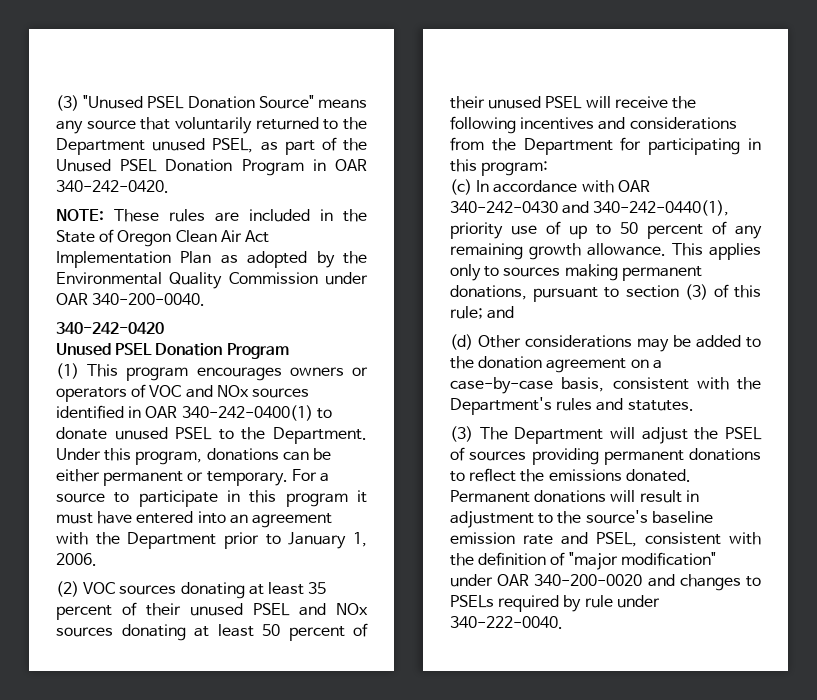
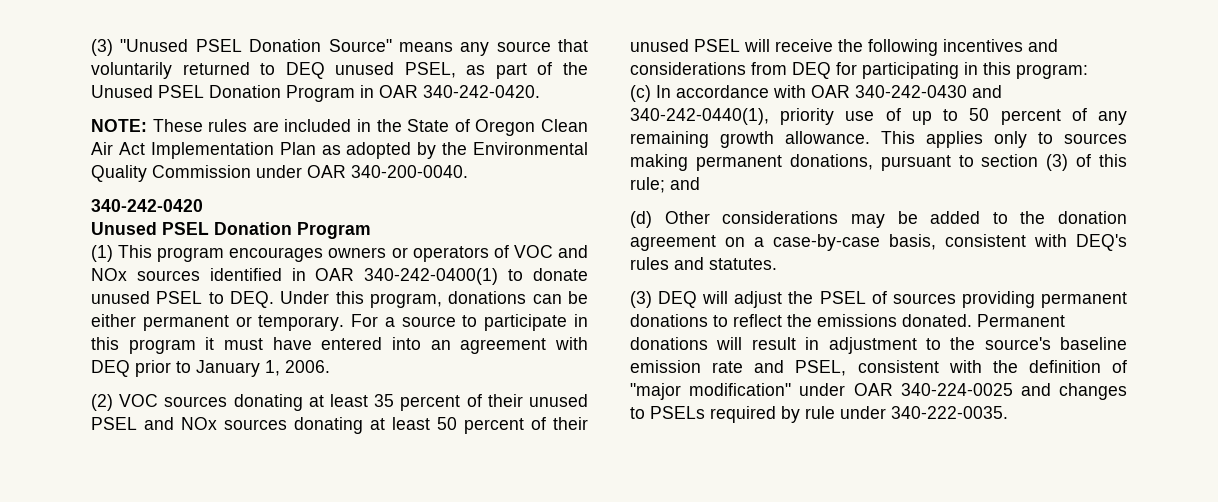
[343,117,367,130] [56,138,145,155] the Department -> [285,62,325,79] DEQ
[241,427,367,444] the Department. -> [230,291,274,308] DEQ.
[95,532,217,549] the Department -> [91,360,130,377] DEQ
[491,138,613,155] the Department -> [792,62,831,79] DEQ
[737,377,761,390] [450,397,552,415] the Department's -> [1076,234,1127,251] DEQ's
[479,427,604,444] The Department -> [658,291,698,308] DEQ
[534,574,643,586] 340-200-0020 -> [900,383,1013,396] 340-224-0025
[450,616,563,629] 340-222-0040. -> [891,406,1008,419] 340-222-0035.

